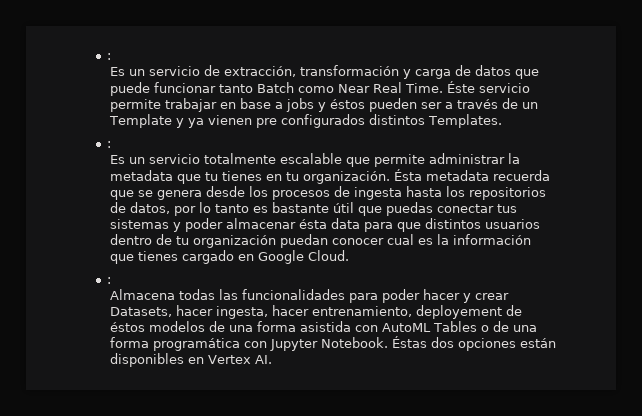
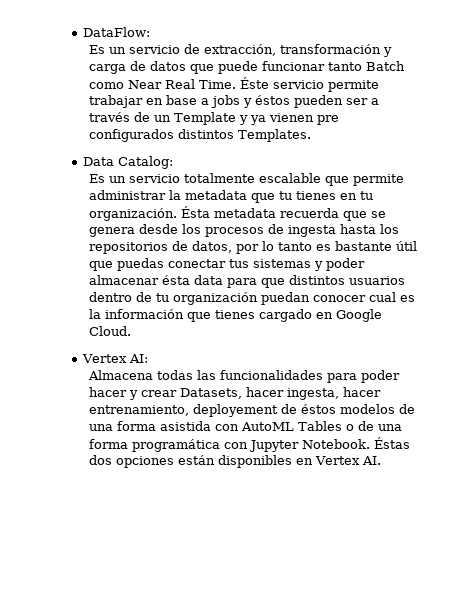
[107,53,112,60] : -> [83,27,151,37] DataFlow:
[107,141,112,148] : -> [83,156,174,169] Data Catalog:
[107,277,112,284] : -> [82,354,149,363] Vertex AI:

